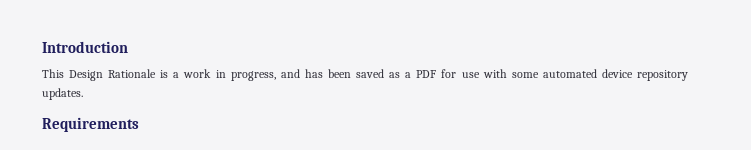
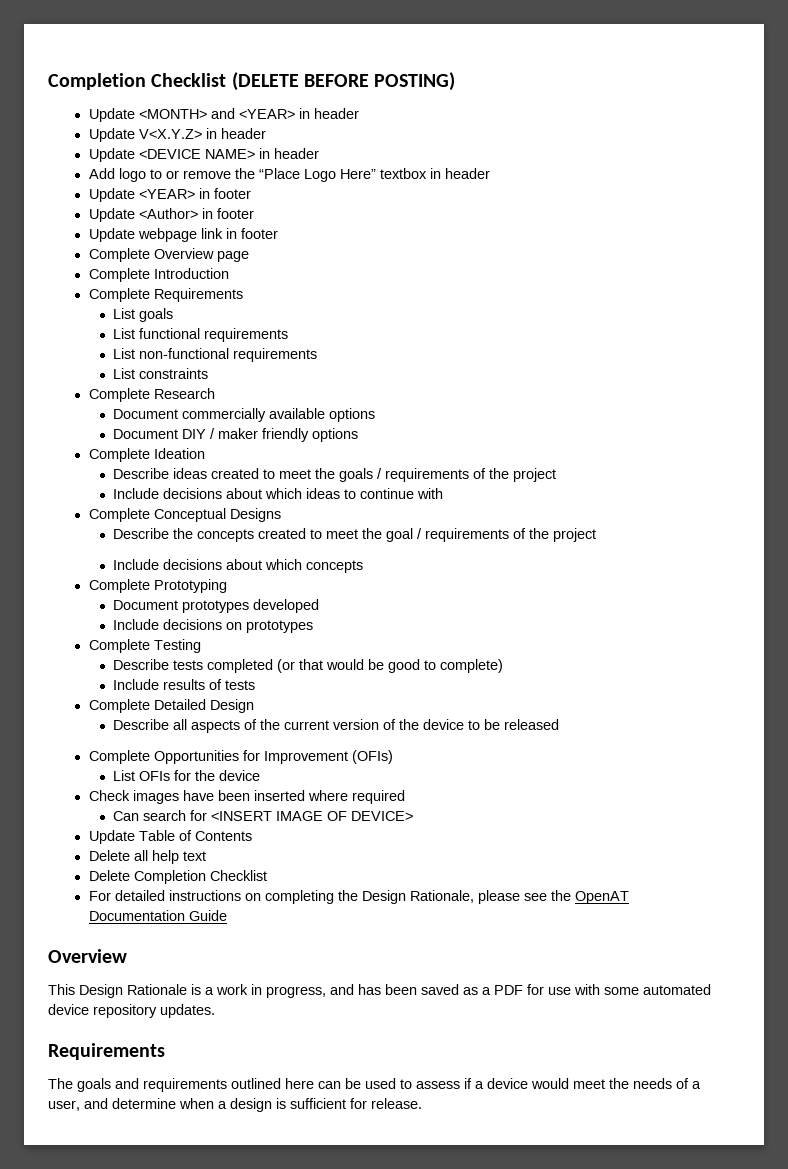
[42,41,128,53] Introduction -> [48,72,456,91] [88,108,359,122] [88,128,266,142] [88,148,319,162] [88,168,490,182] [88,188,251,202] [88,208,254,222] [88,228,278,242] [88,248,249,262] [88,268,229,282] [88,288,243,302] [113,308,174,322] [113,328,289,342] [113,348,318,362] [113,368,209,379] [88,388,215,402] [113,408,376,422] [113,428,359,442] [88,448,205,462] [113,468,557,482] [113,488,444,499] [88,508,281,522] [113,528,597,542] [113,559,364,573] [88,579,227,593] [113,599,320,613] [113,619,314,633] [88,639,201,653] [113,659,504,673] [113,679,256,690] [88,699,254,713] [113,719,560,733] [88,750,393,764] [113,770,261,781] [88,790,405,804] [113,810,414,821] [88,830,252,844] [88,850,206,864] [88,870,267,884] [88,890,629,904] [88,910,227,921] [48,949,127,963] Completion Checklist (DELETE BEFORE POSTING) // Update <MONTH> and <YEAR> in header // Update V<X.Y.Z> in header // Update <DEVICE NAME> in header // Add logo to or remove the “Place Logo Here” textbox in header // Update <YEAR> in footer // Update <Author> in footer // Update webpage link in footer // Complete Overview page // Complete Introduction // Complete Requirements // List goals // List functional requirements // List non-functional requirements // List constraints // Complete Research // Document commercially available options // Document DIY / maker friendly options // Complete Ideation // Describe ideas created to meet the goals / requirements of the project // Include decisions about which ideas to continue with // Complete Conceptual Designs // Describe the concepts created to meet the goal / requirements of the project // Include decisions about which concepts // Complete Prototyping // Document prototypes developed // Include decisions on prototypes // Complete Testing // Describe tests completed (or that would be good to complete) // Include results of tests // Complete Detailed Design // Describe all aspects of the current version of the device to be released // Complete Opportunities for Improvement (OFIs) // List OFIs for the device // Check images have been inserted where required // Can search for <INSERT IMAGE OF DEVICE> // Update Table of Contents // Delete all help text // Delete Completion Checklist // For detailed instructions on completing the Design Rationale, please see the OpenAT Documentation Guide // Overview
(139, 124) none -> [48,1078,701,1092] [48,1098,422,1112] // The goals and requirements outlined here can be used to assess if a device would meet the needs of a user, and determine when a design is sufficient for release.

